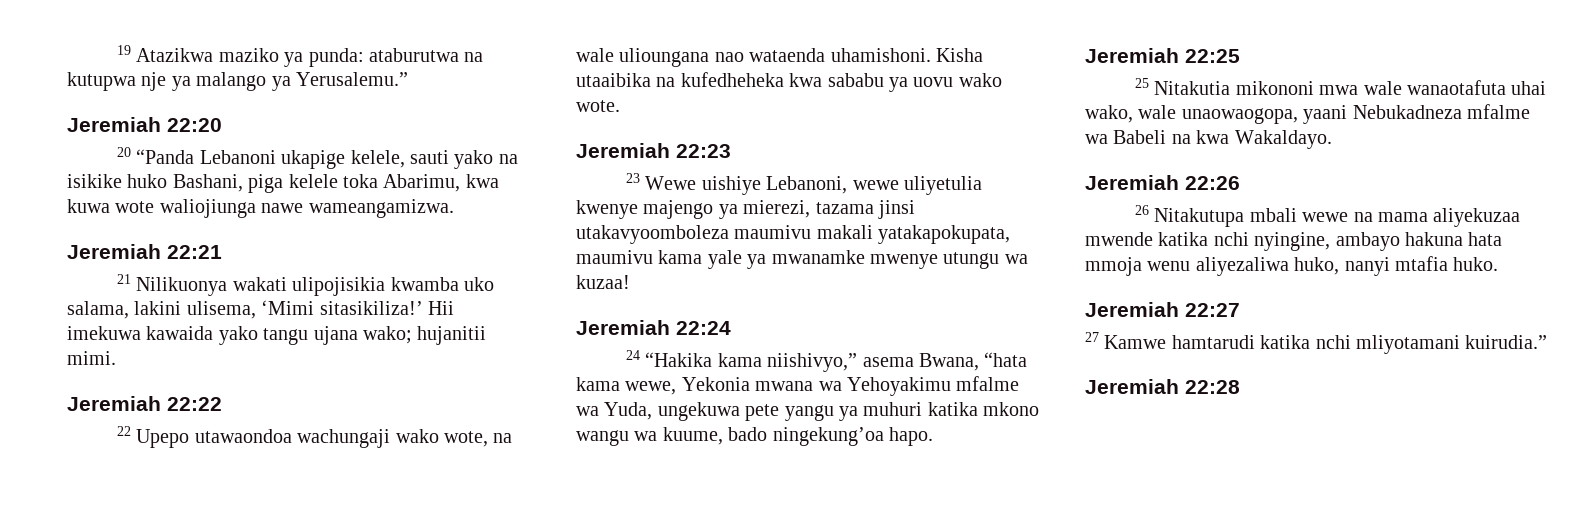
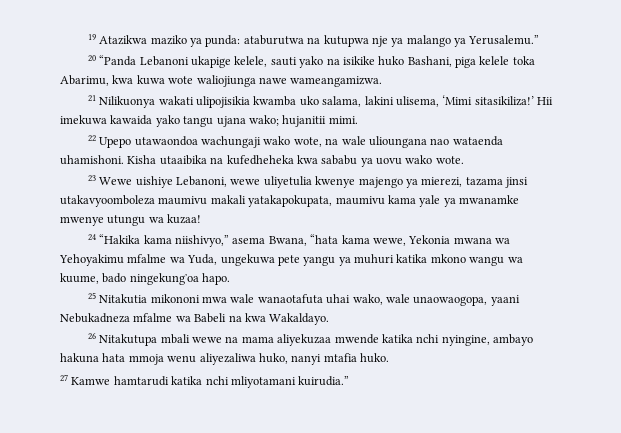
[67,117,222,132] // Jeremiah 22:20 -> (540, 40) none
[67,244,222,259] // Jeremiah 22:21 -> (383, 81) none
[67,396,222,411] // Jeremiah 22:22 -> (358, 120) none
[576,143,731,158] // Jeremiah 22:23 -> (464, 160) none
[576,320,731,335] // Jeremiah 22:24 -> (202, 219) none
[1085,48,1240,63] // Jeremiah 22:25 -> (231, 279) none
[1085,175,1240,190] // Jeremiah 22:26 -> (330, 319) none
[1085,302,1240,317] // Jeremiah 22:27 -> (389, 358) none
[1085,379,1240,394] // Jeremiah 22:28 -> (350, 381) none

